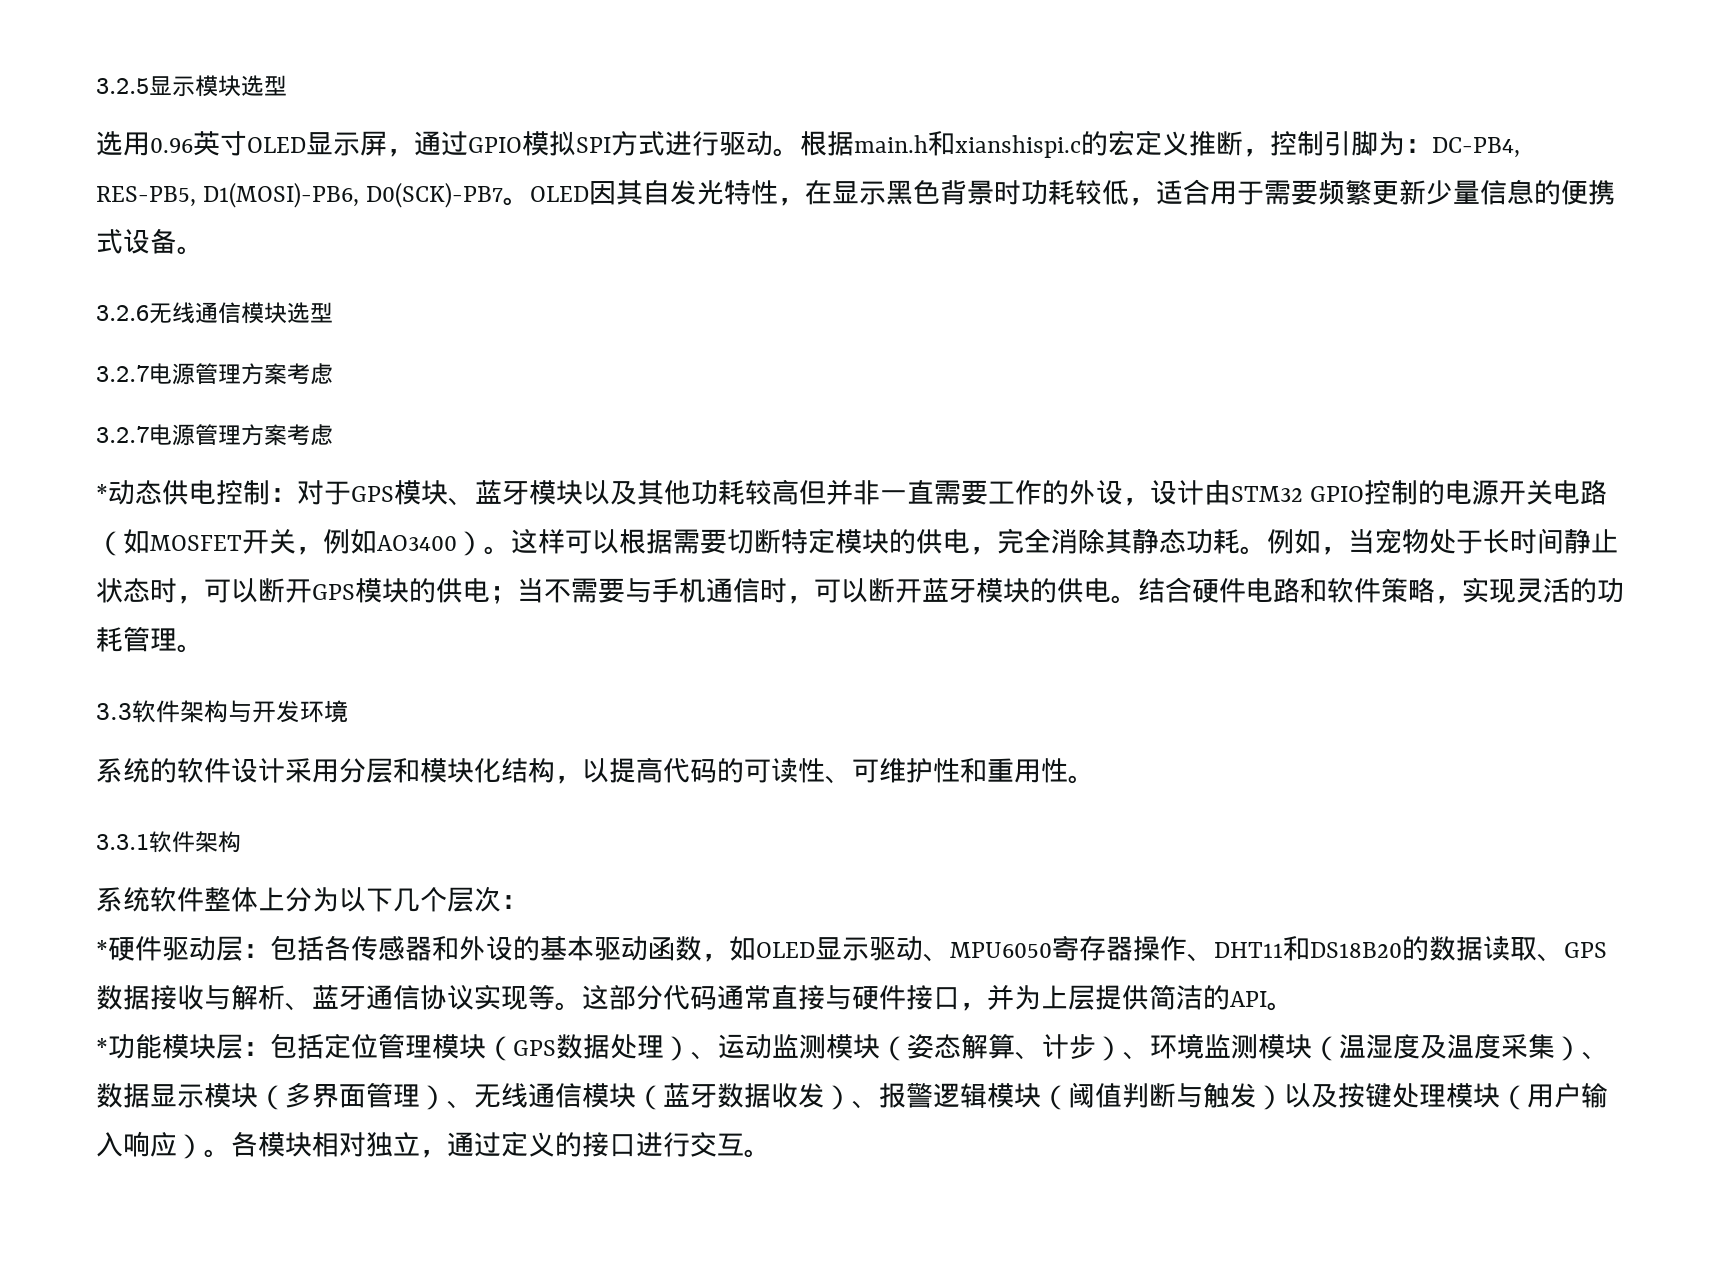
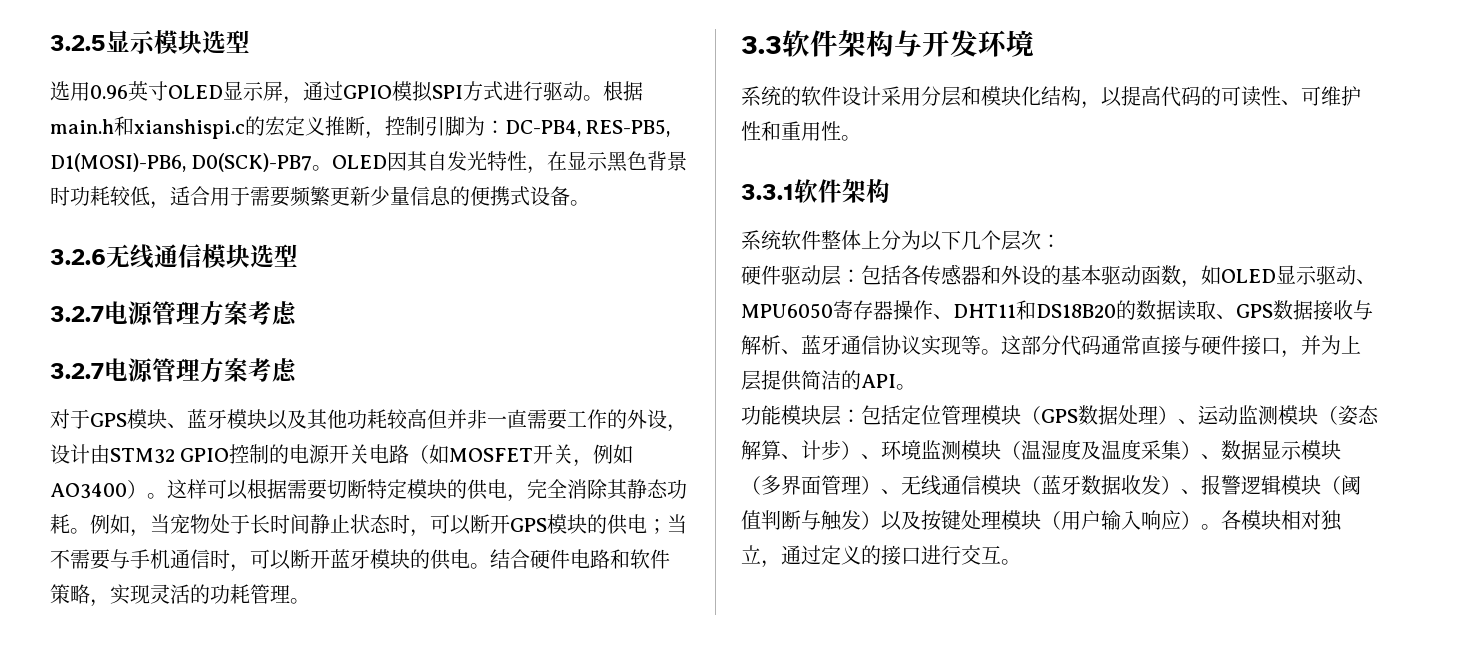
[96,480,297,505] *动态供电控制： -> (297, 370) none
[96,940,108,958] * -> (1061, 241) none
[96,1038,108,1056] * -> (916, 387) none

